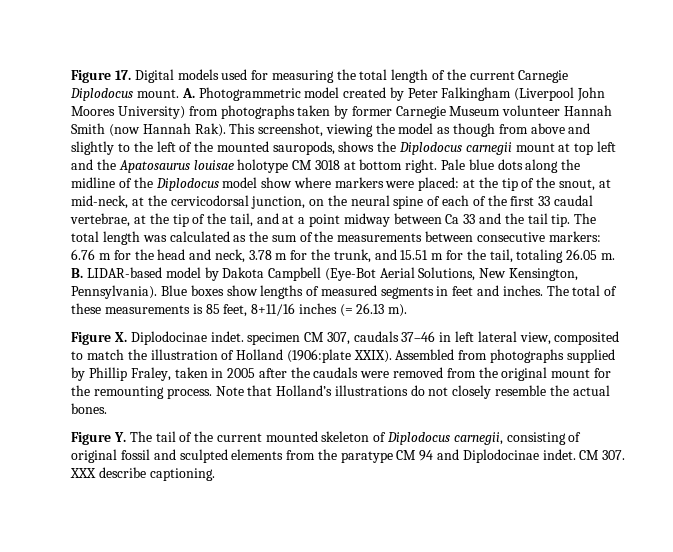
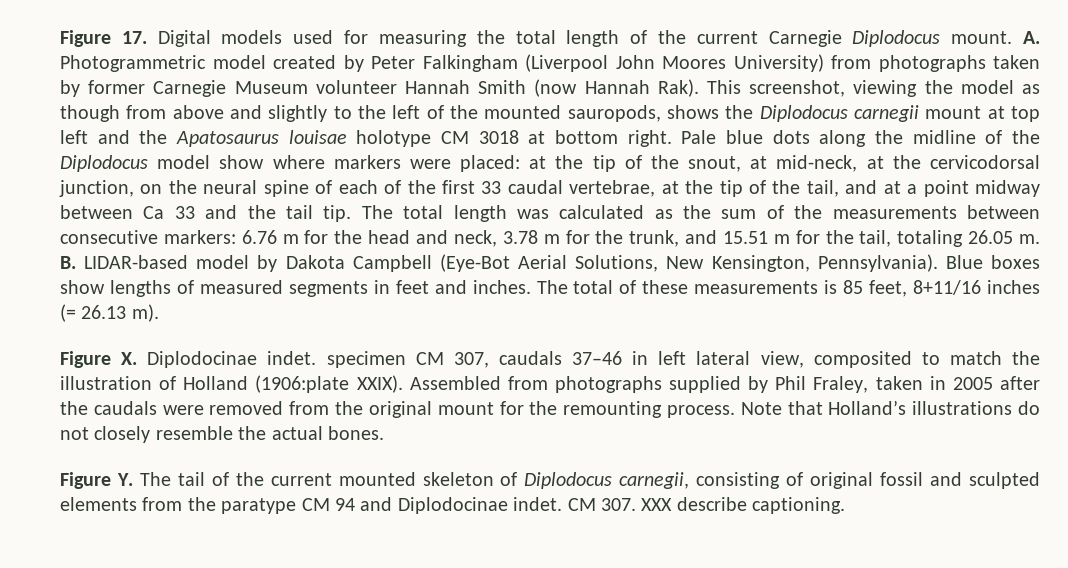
[89,367,128,381] Phillip -> [775,376,807,390] Phil

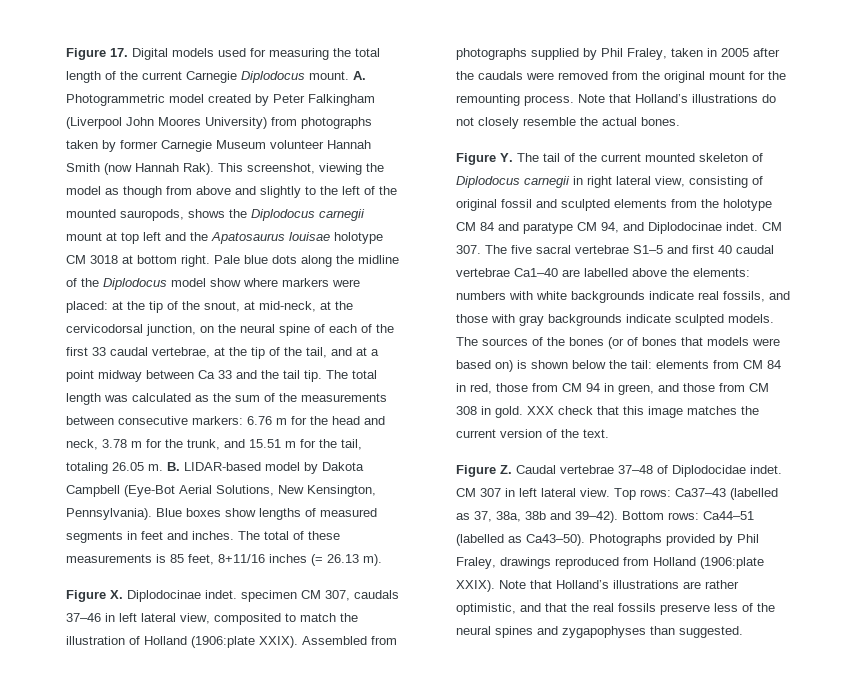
[619,472,690,489] carnegii, -> [524,176,686,188] carnegii in right lateral view,
(216, 504) none -> [723,199,773,211] [456,222,520,231] holotype CM 84 and
[335,498,356,511] 94 -> [601,222,620,233] 94,
[641,497,846,514] XXX describe captioning. -> [485,245,775,254] [456,268,751,277] [456,291,791,303] [456,314,775,326] [456,337,781,349] [456,360,782,372] [456,383,770,395] [456,406,760,418] [456,429,610,438] [456,465,783,477] [456,488,779,500] [456,511,755,523] [456,534,760,546] [456,557,765,569] [456,580,740,592] [456,603,776,615] [456,626,744,638] The five sacral vertebrae S1–5 and first 40 caudal vertebrae Ca1–40 are labelled above the elements: numbers with white backgrounds indicate real fossils, and those with gray backgrounds indicate sculpted models. The sources of the bones (or of bones that models were based on) is shown below the tail: elements from CM 84 in red, those from CM 94 in green, and those from CM 308 in gold. XXX check that this image matches the current version of the text. // Figure Z. Caudal vertebrae 37–48 of Diplodocidae indet. CM 307 in left lateral view. Top rows: Ca37–43 (labelled as 37, 38a, 38b and 39–42). Bottom rows: Ca44–51 (labelled as Ca43–50). Photographs provided by Phil Fraley, drawings reproduced from Holland (1906:plate XXIX). Note that Holland’s illustrations are rather optimistic, and that the real fossils preserve less of the neural spines and zygapophyses than suggested.

